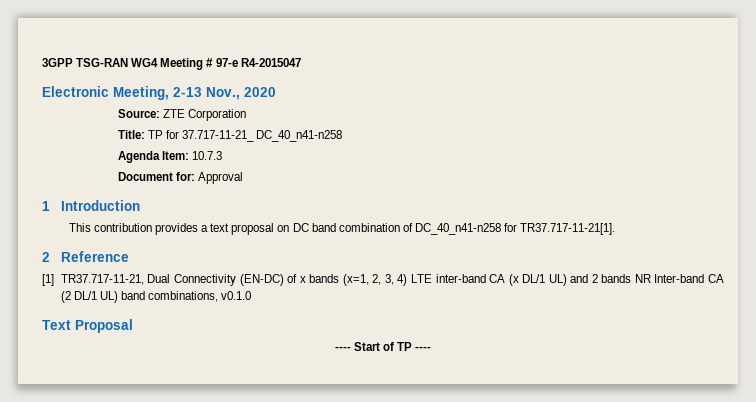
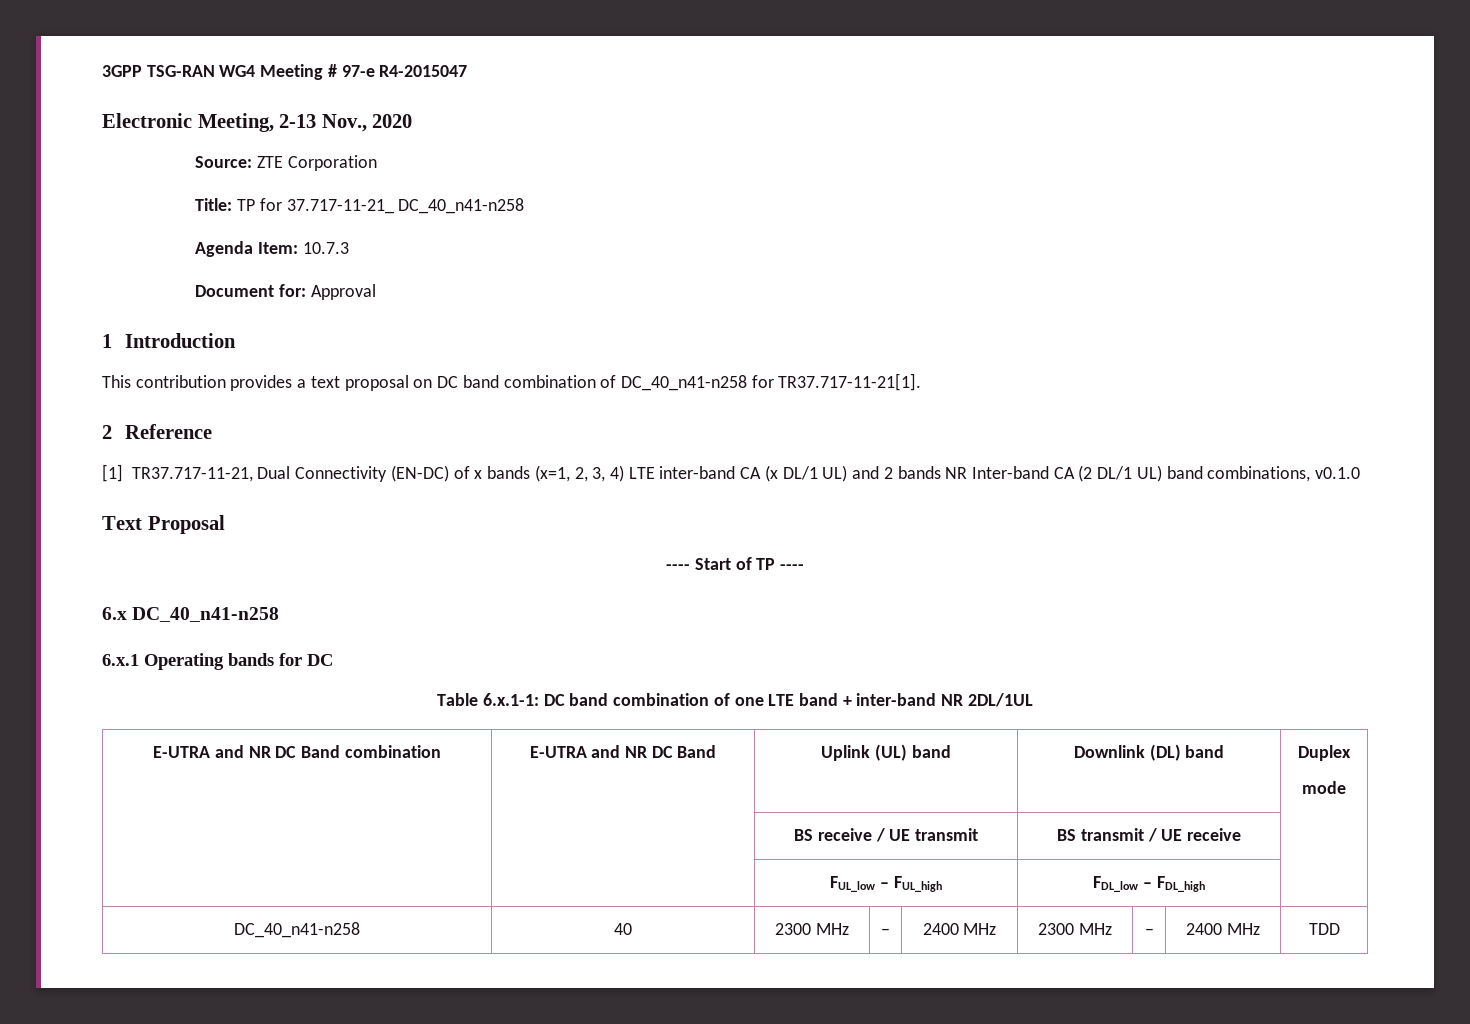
(432, 348) none -> [102,607,280,622] [102,653,333,670] [437,693,1033,707] [153,745,441,758] [529,745,717,758] [821,744,951,761] [1073,744,1225,761] [1298,745,1351,761] [1302,781,1346,794] [794,828,978,842] [1057,828,1241,842] [830,876,942,892] [1093,876,1205,892] [234,922,360,938] [614,923,632,935] [775,923,849,935] [881,928,890,935] [922,923,997,935] [1038,923,1112,935] [1144,928,1154,935] [1186,923,1260,935] [1308,923,1340,935] // 6.x DC_40_n41-n258 // 6.x.1 Operating bands for DC // Table 6.x.1-1: DC band combination of one LTE band + inter-band NR 2DL/1UL // E-UTRA and NR DC Band combination | E-UTRA and NR DC Band | Uplink (UL) band | Downlink (DL) band | Duplex // mode // | | BS receive / UE transmit | BS transmit / UE receive | // | | FUL_low – FUL_high | FDL_low – FDL_high | // DC_40_n41-n258 | 40 | 2300 MHz | – | 2400 MHz | 2300 MHz | – | 2400 MHz | TDD

